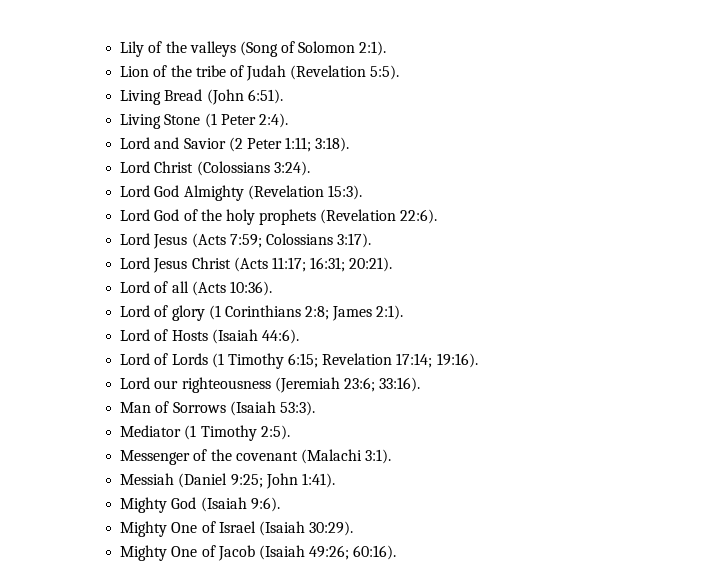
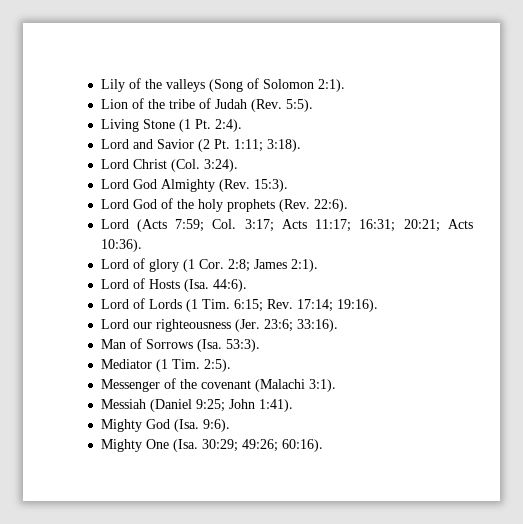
[290,65,367,80] (Revelation -> [250,99,282,112] (Rev.
[120,89,283,105] // Living Bread (John 6:51). -> (313, 105) none
[220,114,256,125] Peter -> [194,119,211,129] Pt.
[246,138,282,149] Peter -> [213,139,230,149] Pt.
[196,161,270,176] (Colossians -> [170,159,200,172] (Col.
[247,185,324,200] (Revelation -> [218,179,250,192] (Rev.
[320,209,397,224] (Revelation -> [278,199,310,212] (Rev.
[153,234,188,249] Jesus -> (129, 224) none
[265,233,372,248] [120,257,393,273] [120,281,226,296] Colossians 3:17). // Lord Jesus Christ (Acts 11:17; 16:31; 20:21). // Lord of all (Acts -> [212,219,473,232] Col. 3:17; Acts 11:17; 16:31; 20:21; Acts
[224,305,301,317] Corinthians -> [198,259,224,269] Cor.
[211,329,258,344] (Isaiah -> [183,279,209,292] (Isa.
[227,353,393,369] Timothy 6:15; Revelation -> [201,299,293,312] Tim. 6:15; Rev.
[274,377,340,393] (Jeremiah -> [234,319,260,332] (Jer.
[229,401,276,416] (Isaiah -> [196,339,222,352] (Isa.
[200,425,257,441] Timothy -> [171,359,200,369] Tim.
[200,497,247,512] (Isaiah -> [173,419,199,432] (Isa.
[201,521,354,536] [120,545,305,561] of Israel (Isaiah 30:29). // Mighty One of Jacob (Isaiah -> [172,439,238,452] (Isa. 30:29;

